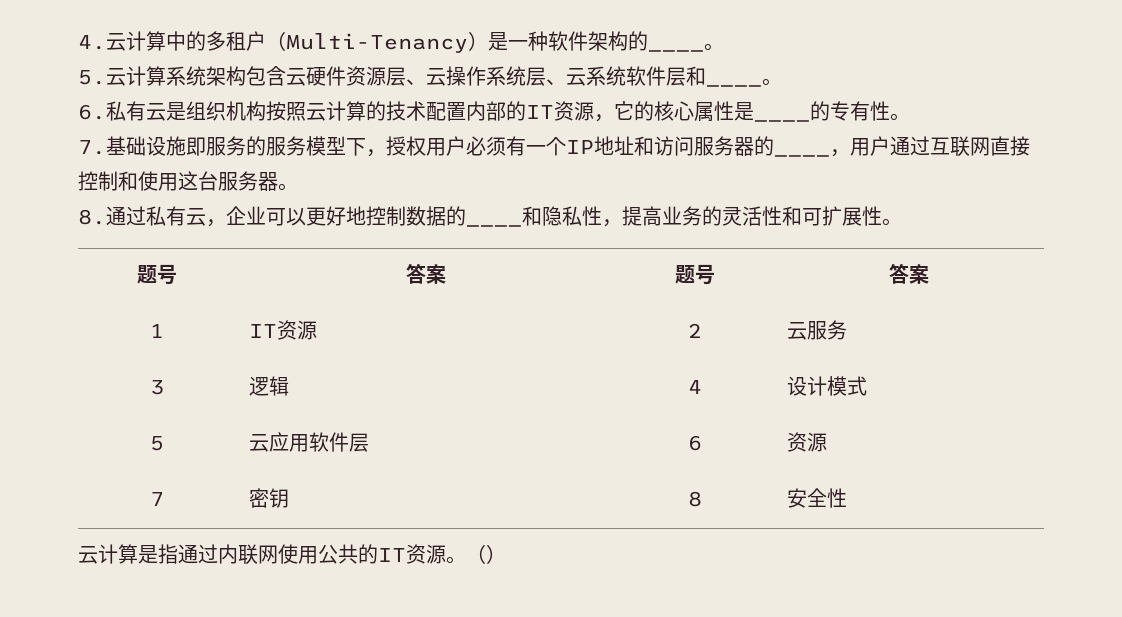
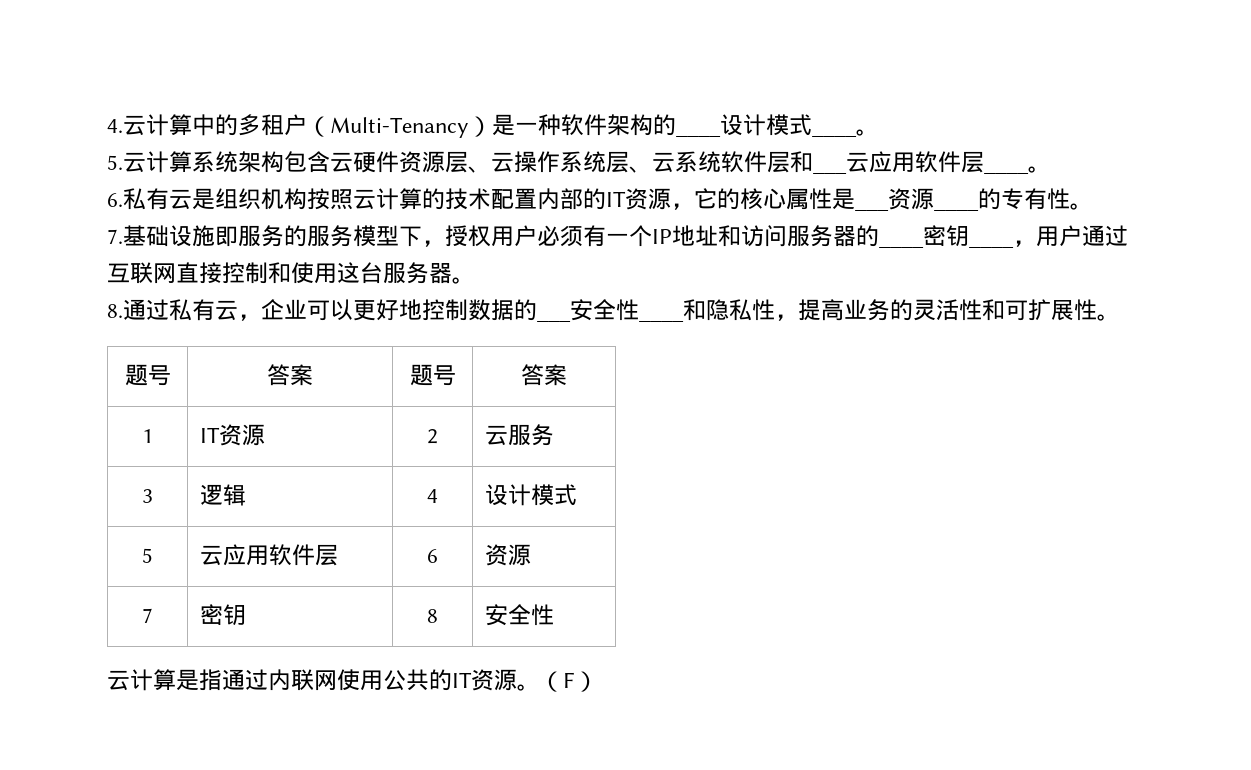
(704, 50) none -> [720,114,857,137] 设计模式____
(706, 76) none -> [813,151,984,174] ___云应用软件层
(754, 111) none -> [855,188,934,211] ___资源
(830, 155) none -> [923,225,1014,248] 密钥____
(466, 216) none -> [537,299,639,322] ___安全性
(486, 554) none -> [563,672,575,688] F

